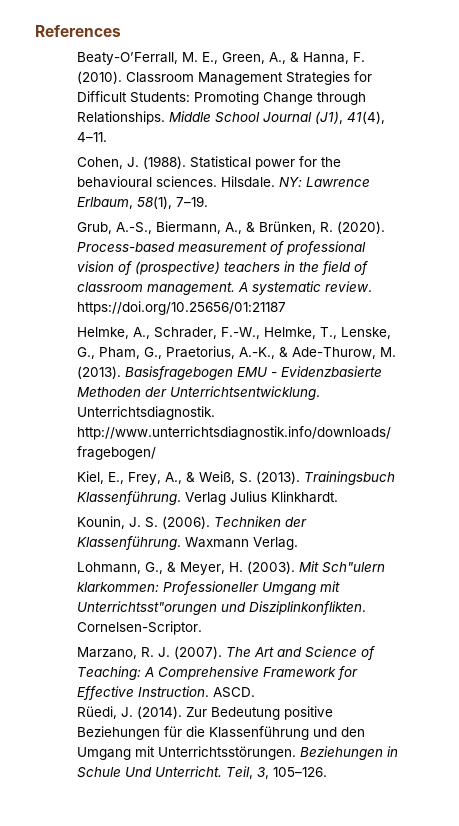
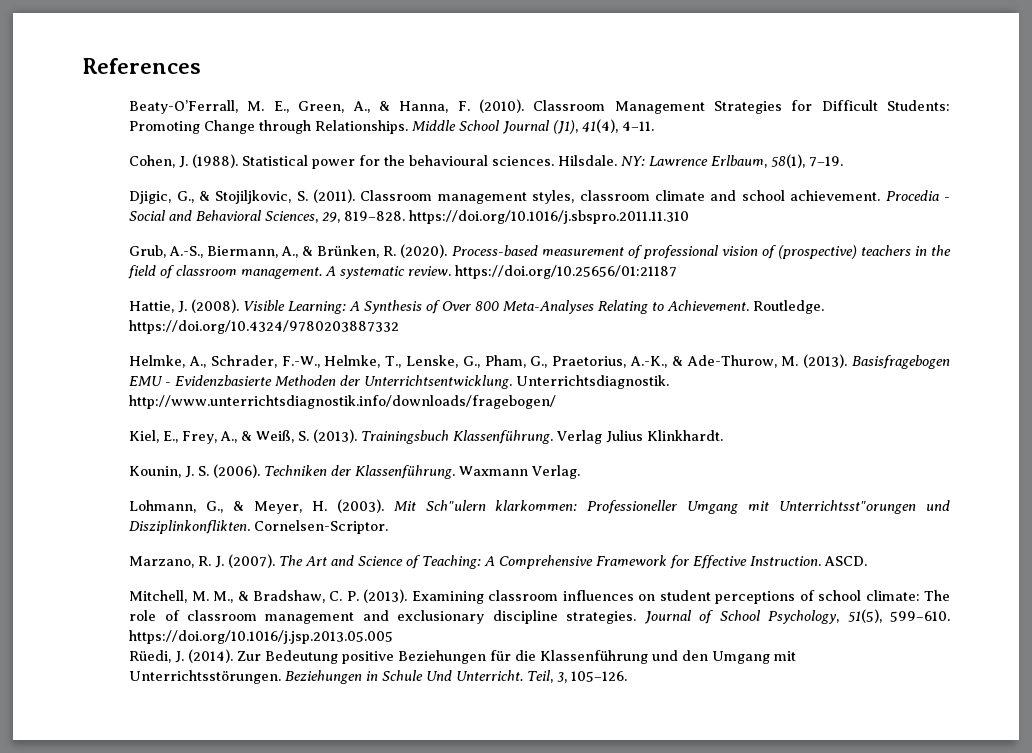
(208, 201) none -> [129,189,950,204] [129,210,690,224] // Djigic, G., & Stojiljkovic, S. (2011). Classroom management styles, classroom climate and school achievement. Procedia - Social and Behavioral Sciences, 29, 819–828. https://doi.org/10.1016/j.sbspro.2011.11.310
(286, 308) none -> [129,299,825,314] [129,320,400,334] // Hattie, J. (2008). Visible Learning: A Synthesis of Over 800 Meta-Analyses Relating to Achievement. Routledge. https://doi.org/10.4324/9780203887332
(255, 692) none -> [129,589,950,604] [129,609,950,624] [129,630,394,644] // Mitchell, M. M., & Bradshaw, C. P. (2013). Examining classroom influences on student perceptions of school climate: The role of classroom management and exclusionary discipline strategies. Journal of School Psychology, 51(5), 599–610. https://doi.org/10.1016/j.jsp.2013.05.005

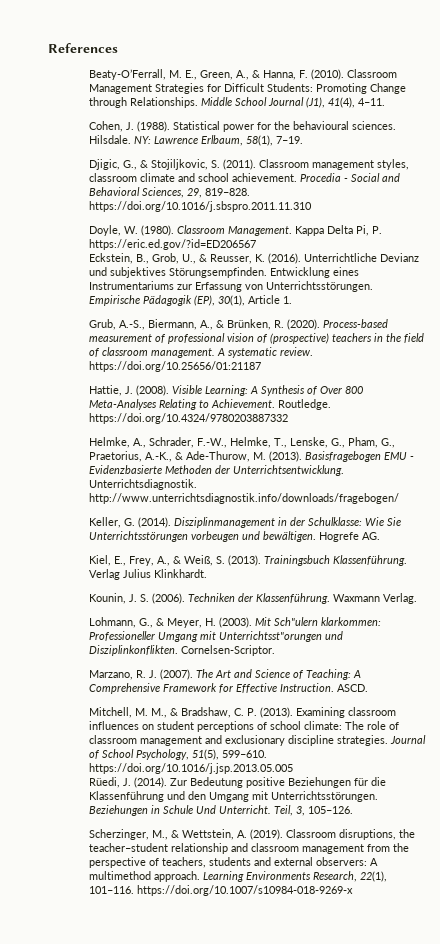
(690, 217) none -> [88,225,382,236] [88,239,256,250] [88,253,419,264] [88,267,359,278] [88,281,373,292] [88,295,292,306] // Doyle, W. (1980). Classroom Management. Kappa Delta Pi, P. https://eric.ed.gov/?id=ED206567 // Eckstein, B., Grob, U., & Reusser, K. (2016). Unterrichtliche Devianz und subjektives Störungsempfinden. Entwicklung eines Instrumentariums zur Erfassung von Unterrichtsstörungen. Empirische Pädagogik (EP), 30(1), Article 1.
(557, 402) none -> [88,517,401,528] [88,531,380,542] // Keller, G. (2014). Disziplinmanagement in der Schulklasse: Wie Sie Unterrichtsstörungen vorbeugen und bewältigen. Hogrefe AG.
(628, 676) none -> [88,829,415,840] [88,843,409,854] [88,857,378,868] [88,871,387,882] [88,885,353,896] // Scherzinger, M., & Wettstein, A. (2019). Classroom disruptions, the teacher–student relationship and classroom management from the perspective of teachers, students and external observers: A multimethod approach. Learning Environments Research, 22(1), 101–116. https://doi.org/10.1007/s10984-018-9269-x

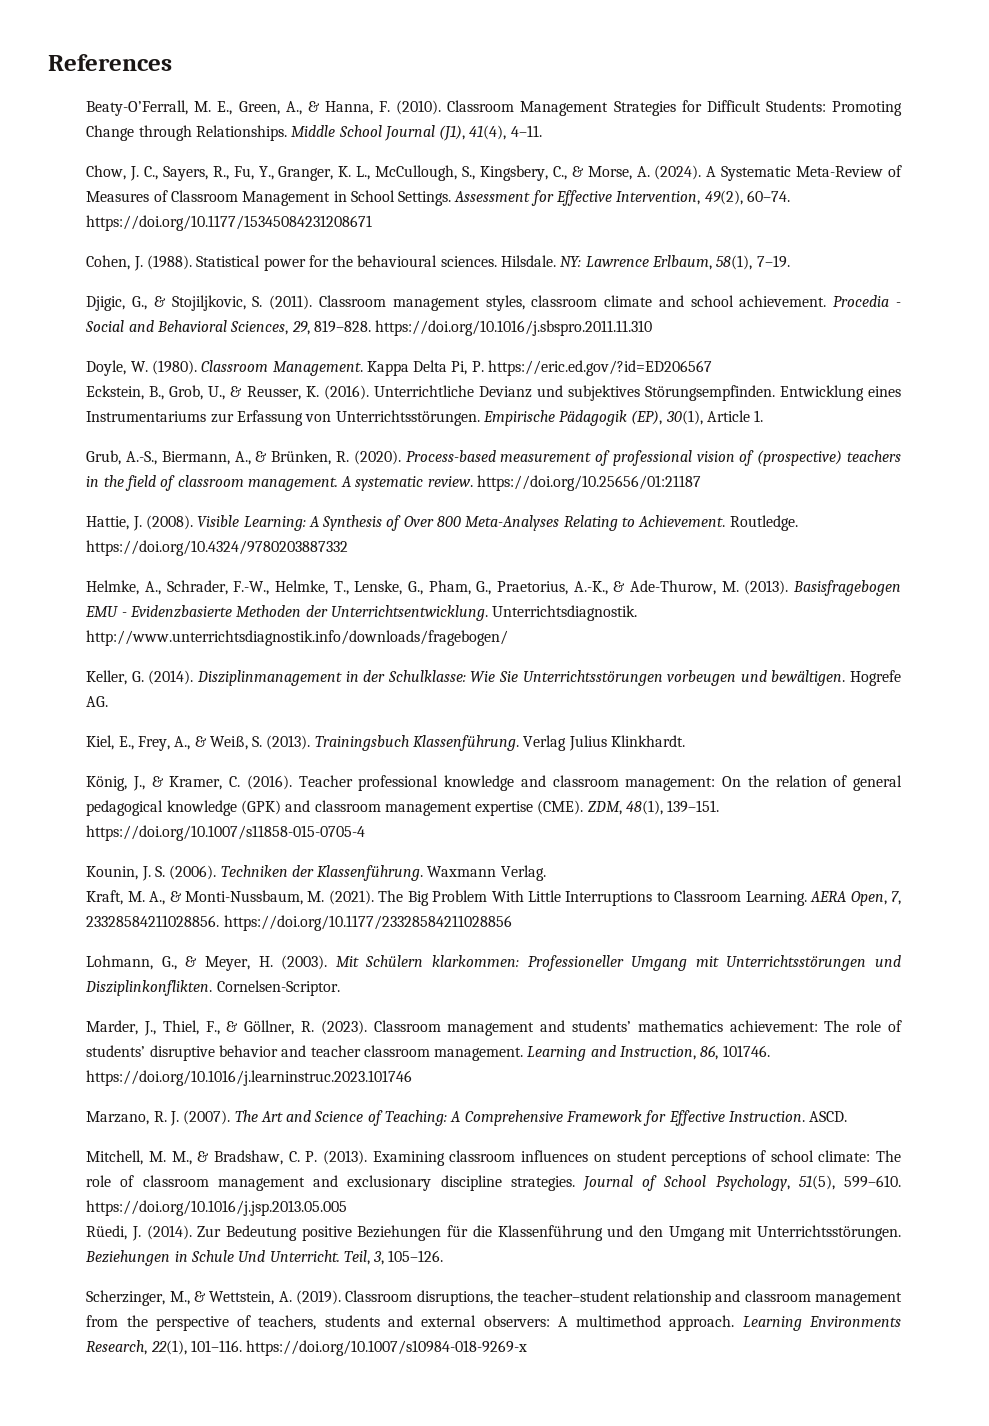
(385, 102) none -> [86,165,902,181] [86,190,791,206] [86,215,373,231] // Chow, J. C., Sayers, R., Fu, Y., Granger, K. L., McCullough, S., Kingsbery, C., & Morse, A. (2024). A Systematic Meta-Review of Measures of Classroom Management in School Settings. Assessment for Effective Intervention, 49(2), 60–74. https://doi.org/10.1177/15345084231208671
(207, 573) none -> [86,775,902,791] [86,800,720,816] [86,825,366,841] // König, J., & Kramer, C. (2016). Teacher professional knowledge and classroom management: On the relation of general pedagogical knowledge (GPK) and classroom management expertise (CME). ZDM, 48(1), 139–151. https://doi.org/10.1007/s11858-015-0705-4
(417, 598) none -> [86,890,901,906] [86,915,512,931] // Kraft, M. A., & Monti-Nussbaum, M. (2021). The Big Problem With Little Interruptions to Classroom Learning. AERA Open, 7, 23328584211028856. https://doi.org/10.1177/23328584211028856
[273,617,318,626] Sch"ulern -> [365,955,424,967] Schülern
[218,631,322,642] Unterrichtsst"orungen -> [726,955,867,971] Unterrichtsstörungen
(275, 650) none -> [86,1020,902,1036] [86,1045,770,1061] [86,1070,413,1086] // Marder, J., Thiel, F., & Göllner, R. (2023). Classroom management and students’ mathematics achievement: The role of students’ disruptive behavior and teacher classroom management. Learning and Instruction, 86, 101746. https://doi.org/10.1016/j.learninstruc.2023.101746

